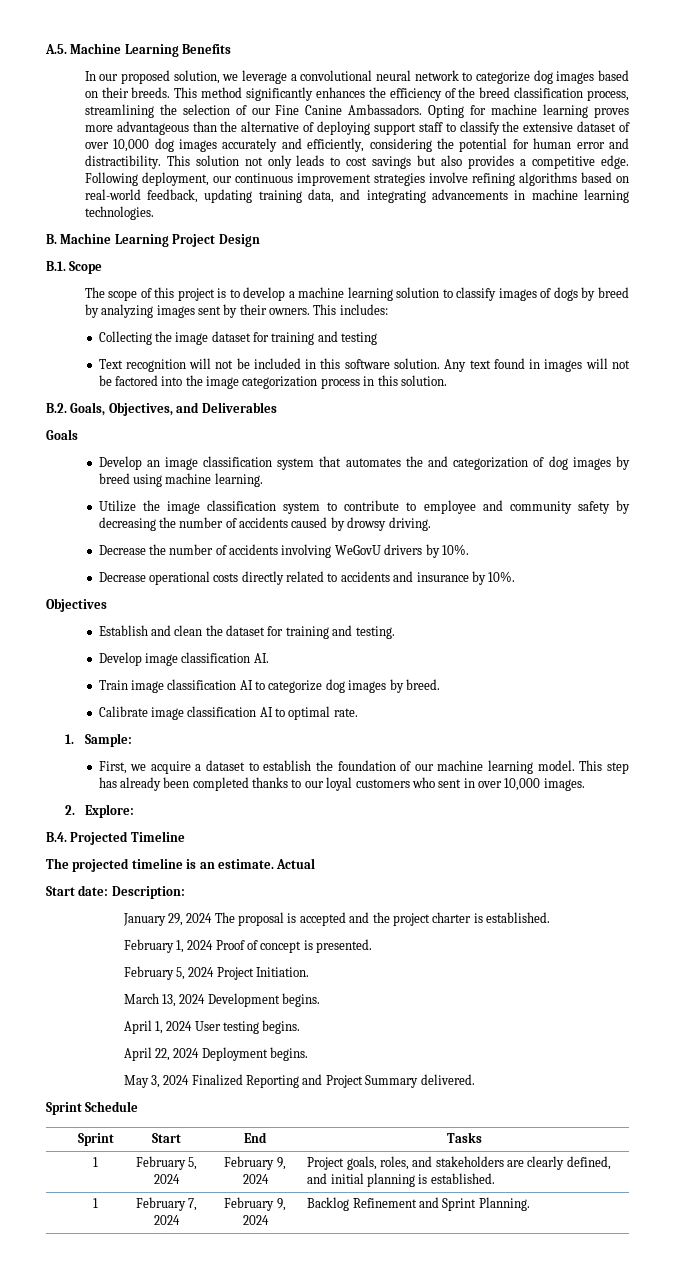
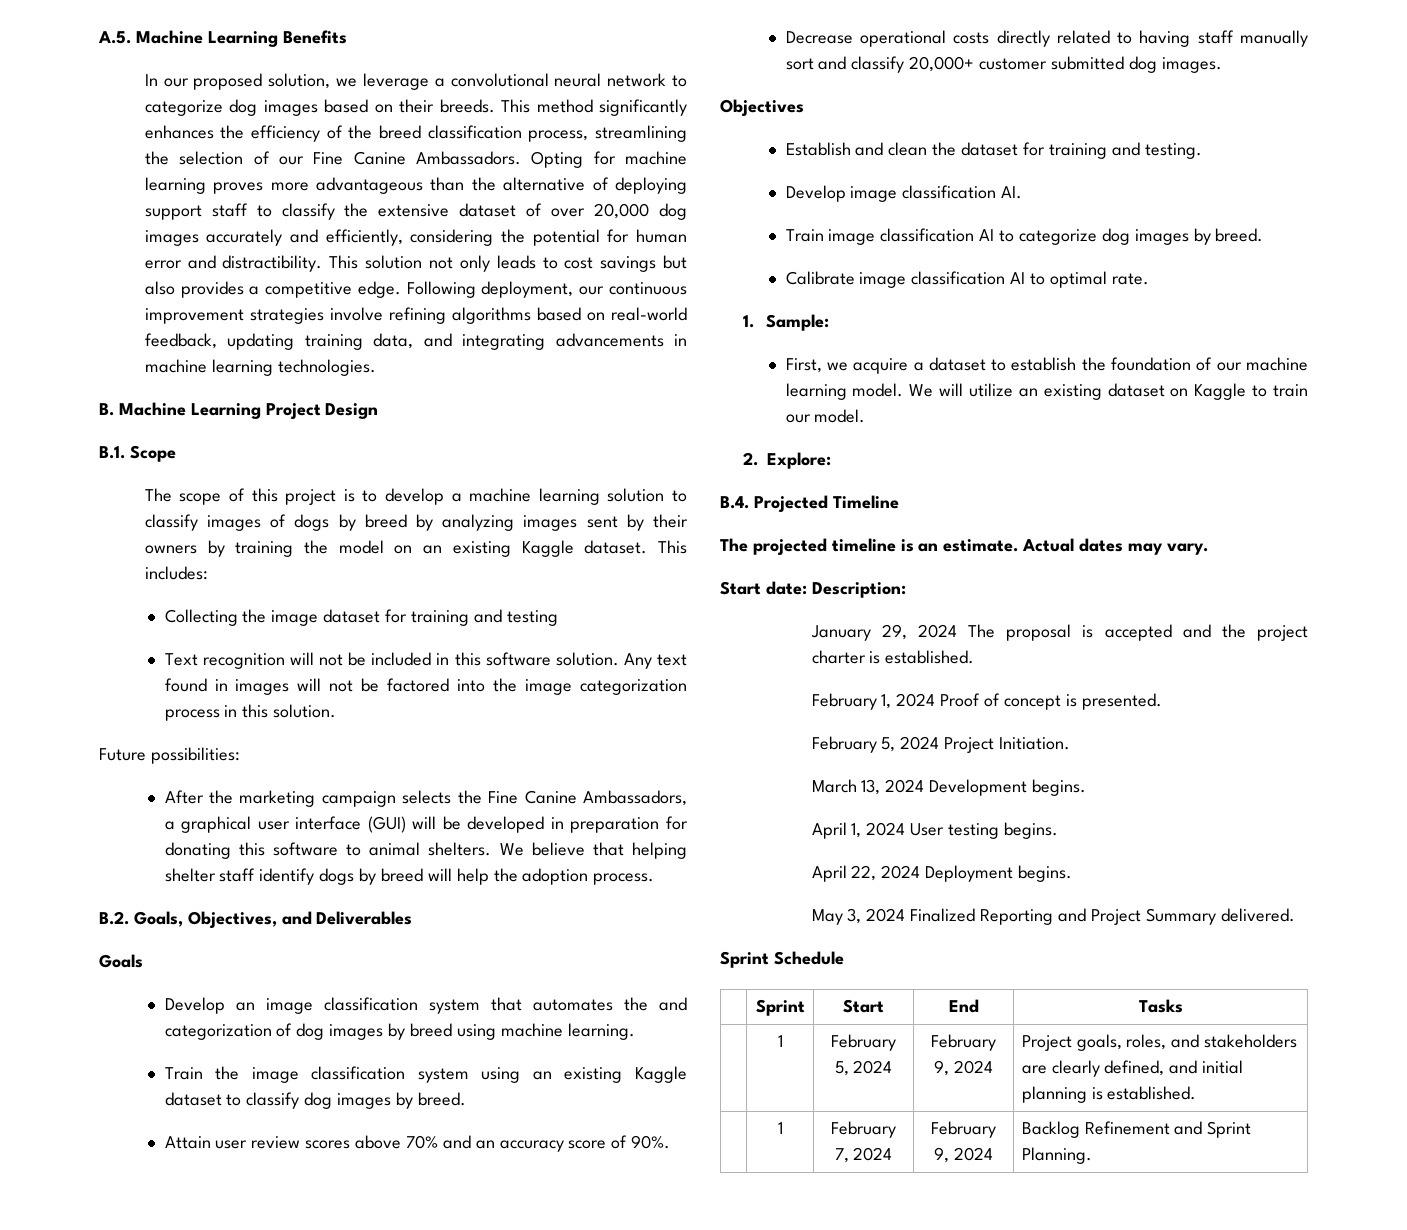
[113,139,150,152] 10,000 -> [594,203,650,219] 20,000
[269,308,311,315] owners. -> [144,540,648,557] owners by training the model on an existing Kaggle dataset.
(447, 380) none -> [99,747,240,764] [164,790,687,807] [164,816,689,833] [164,842,688,859] [164,868,655,885] // Future possibilities: // After the marketing campaign selects the Fine Canine Ambassadors, a graphical user interface (GUI) will be developed in preparation for donating this software to animal shelters. We believe that helping shelter staff identify dogs by breed will help the adoption process.
[98,500,136,512] Utilize -> [164,1067,203,1080] Train
[327,500,630,514] [98,517,431,531] [98,544,469,558] to contribute to employee and community safety by decreasing the number of accidents caused by drowsy driving. // Decrease the number of accidents involving WeGovU drivers by 10%. -> [481,1066,687,1083] [164,1092,466,1109] [164,1135,671,1152] using an existing Kaggle dataset to classify dog images by breed. // Attain user review scores above 70% and an accuracy score of 90%.
[340,571,516,585] accidents and insurance by 10%. -> [1139,30,1308,47] [785,56,1222,73] having staff manually sort and classify 20,000+ customer submitted dog images.
[579,760,629,774] [98,777,585,791] This step has already been completed thanks to our loyal customers who sent in over 10,000 images. -> [909,383,1308,400] [785,409,866,423] We will utilize an existing dataset on Kaggle to train our model.
(316, 863) none -> [1079,538,1208,555] dates may vary.

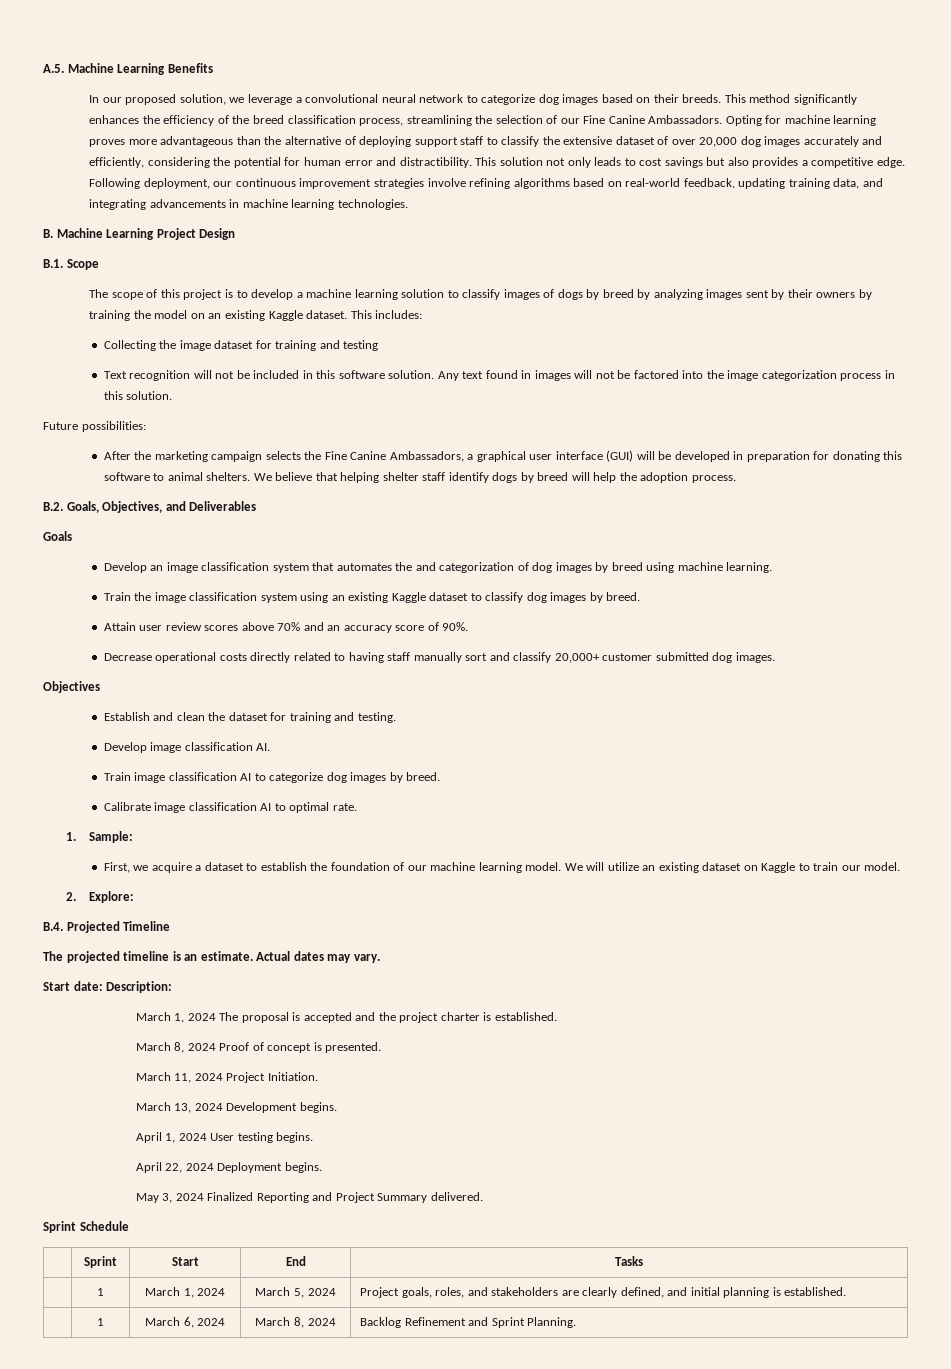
[810,624,907,641] January 29, -> [135,1012,185,1023] March 1,
[811,693,892,710] February 1, -> [135,1042,185,1053] March 8,
[811,736,896,753] February 5, -> [135,1072,192,1083] March 11,
[831,1034,896,1051] [834,1060,893,1076] [931,1034,996,1051] [934,1060,950,1076] February 5, 2024 | February 9, -> [144,1287,226,1298] [255,1287,304,1298] March 1, 2024 | March 5,
[831,1121,896,1138] [834,1147,893,1163] [931,1121,996,1138] [934,1147,950,1163] February 7, 2024 | February 9, -> [144,1317,226,1328] [255,1317,304,1328] March 6, 2024 | March 8,

